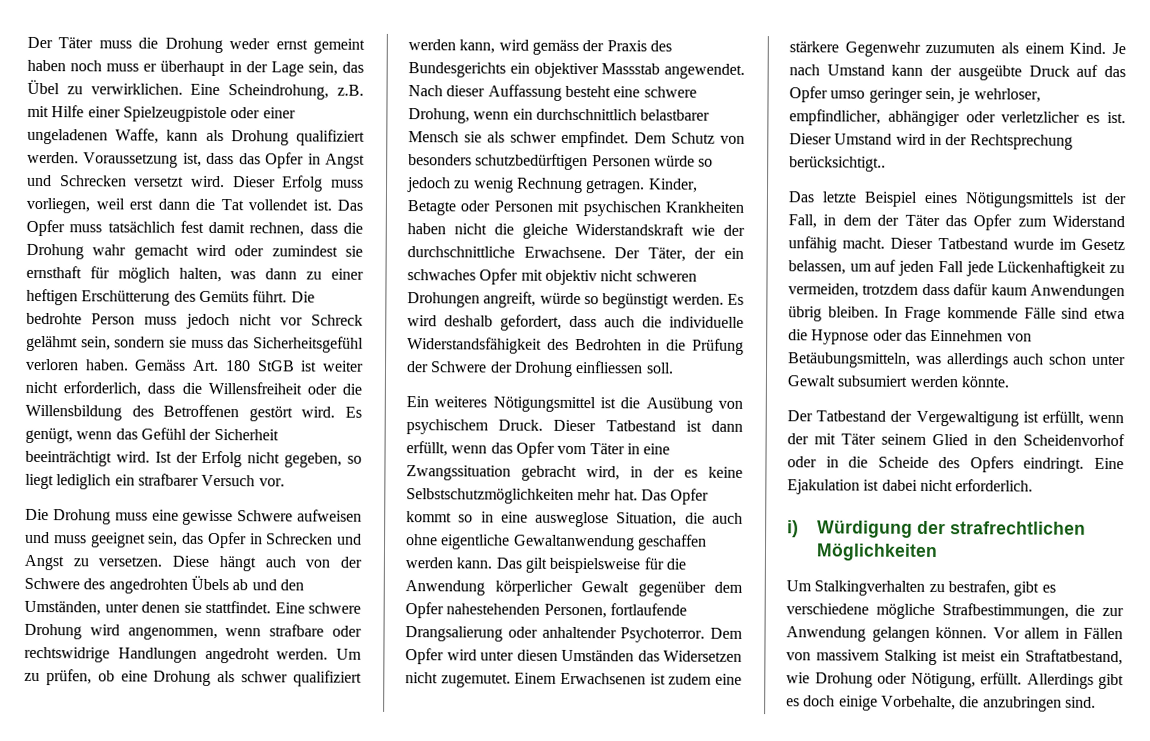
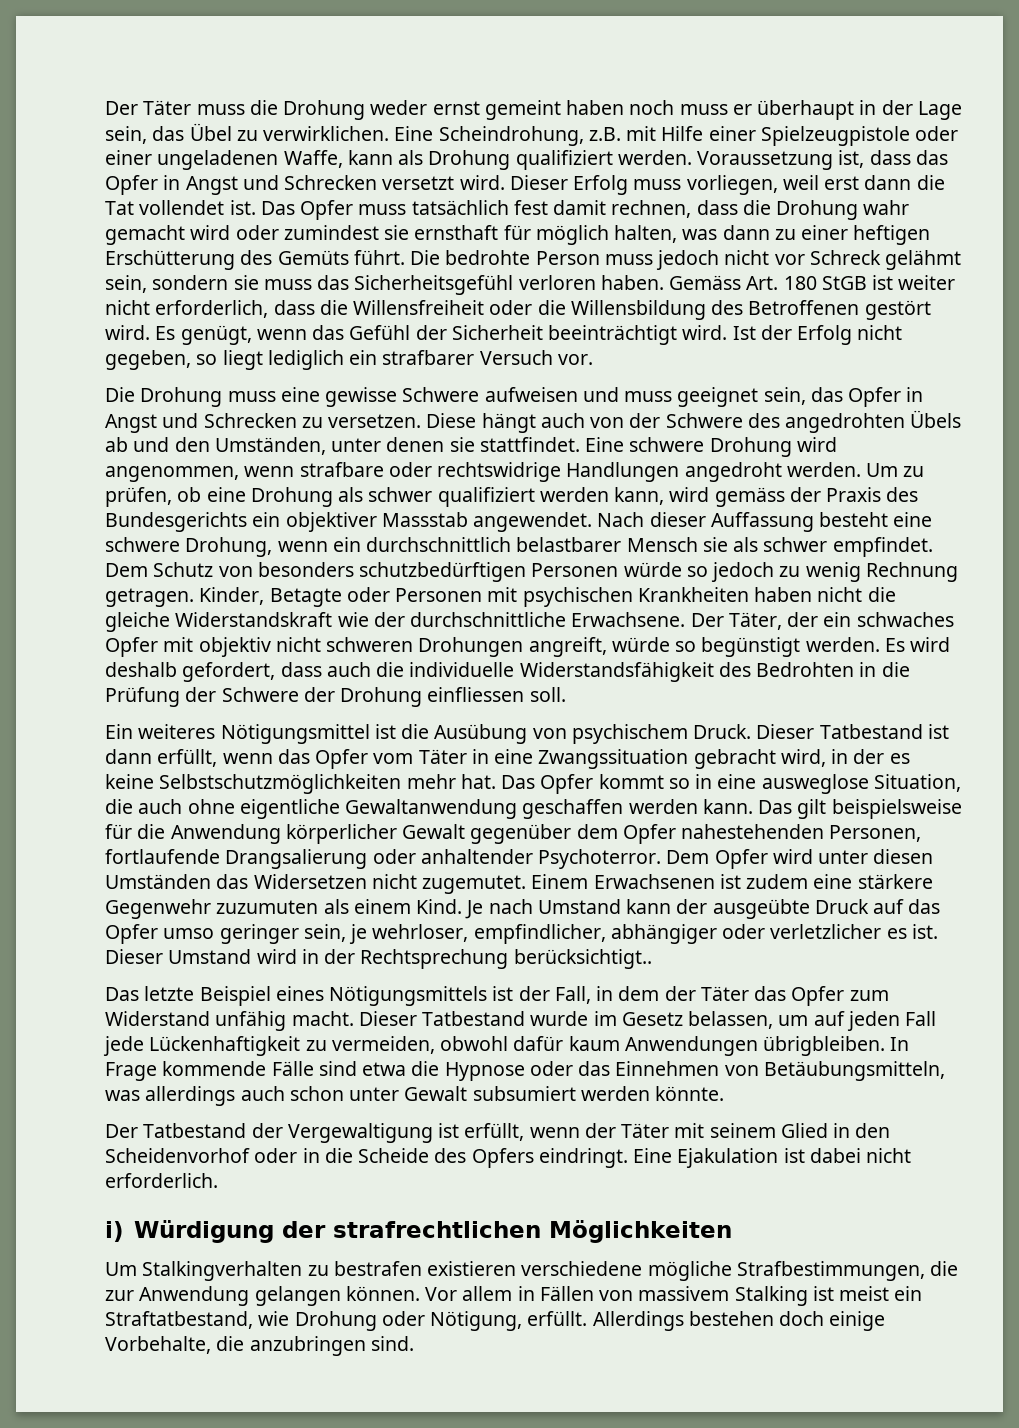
[266,533,362,545] [24,554,64,571] Schrecken und Angst -> [105,413,297,433] Angst und Schrecken
[862,283,950,296] trotzdem dass -> [440,1036,509,1051] obwohl
[788,306,879,322] übrig bleiben. -> [763,1036,886,1056] übrigbleiben.
[814,433,876,445] mit Täter -> [621,1123,705,1138] Täter mit
[947,580,1056,597] bestrafen, gibt es -> [333,1261,517,1276] bestrafen existieren
[1098,673,1124,690] [786,698,800,707] gibt es -> [688,1311,774,1326] bestehen

